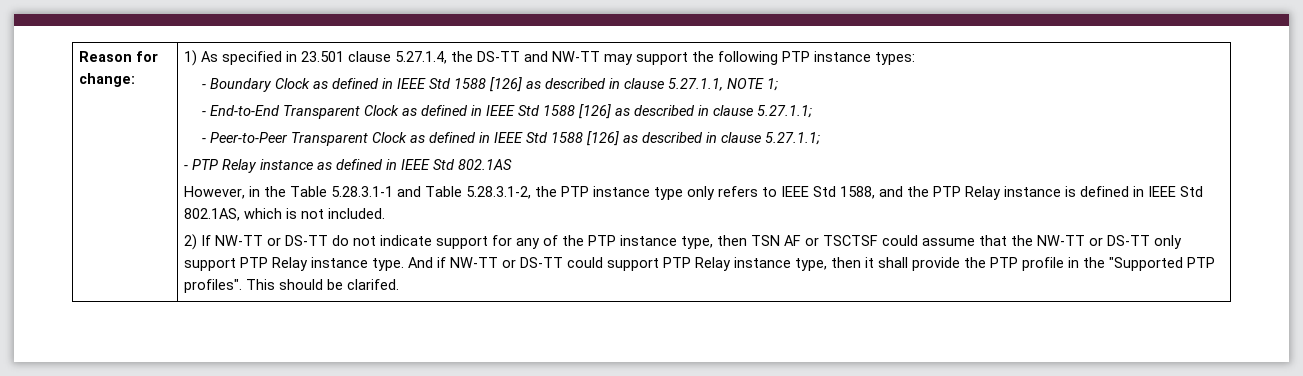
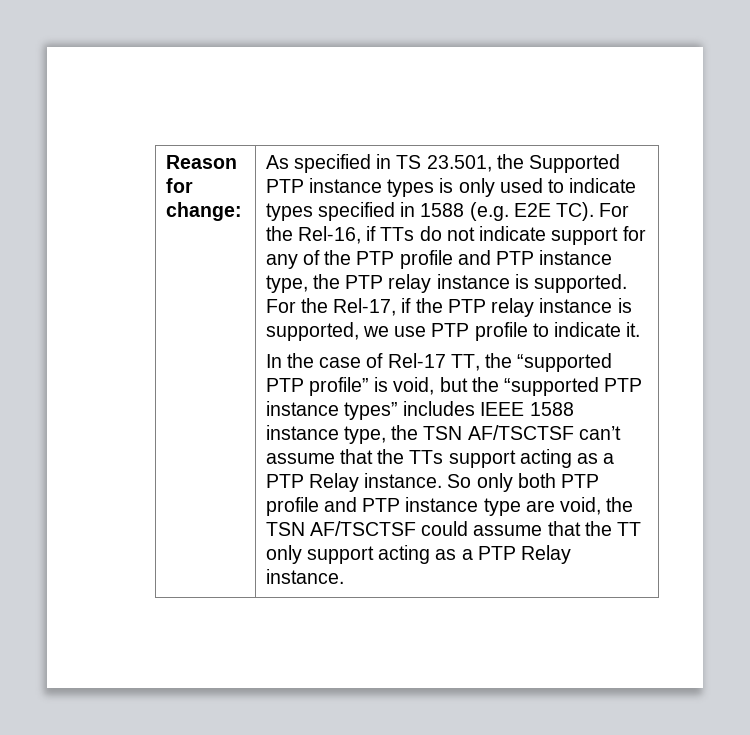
[184,50,198,66] 1) -> (242, 211) none
[301,51,916,65] [202,77,779,92] [202,104,813,119] [202,131,821,146] [184,159,513,173] [184,186,1204,200] [184,208,386,221] [184,234,329,250] 23.501 clause 5.27.1.4, the DS-TT and NW-TT may support the following PTP instance types: // - Boundary Clock as defined in IEEE Std 1588 [126] as described in clause 5.27.1.1, NOTE 1; // - End-to-End Transparent Clock as defined in IEEE Std 1588 [126] as described in clause 5.27.1.1; // - Peer-to-Peer Transparent Clock as defined in IEEE Std 1588 [126] as described in clause 5.27.1.1; // - PTP Relay instance as defined in IEEE Std 802.1AS // However, in the Table 5.28.3.1-1 and Table 5.28.3.1-2, the PTP instance type only refers to IEEE Std 1588, and the PTP Relay instance is defined in IEEE Std 802.1AS, which is not included. // 2) If NW-TT or DS-TT -> [396,154,621,173] [265,178,637,197] [265,202,630,221] [265,226,415,244] TS 23.501, the Supported PTP instance types is only used to indicate types specified in 1588 (e.g. E2E TC). For the Rel-16, if TTs
[620,235,1183,249] [184,257,1216,271] [184,279,400,293] instance type, then TSN AF or TSCTSF could assume that the NW-TT or DS-TT only support PTP Relay instance type. And if NW-TT or DS-TT could support PTP Relay instance type, then it shall provide the PTP profile in the "Supported PTP profiles". This should be clarifed. -> [399,250,613,269] [265,274,628,293] [265,298,632,317] [265,322,641,341] [265,353,613,372] [265,377,643,396] [265,401,574,420] [265,425,621,444] [265,449,615,468] [265,473,600,492] [265,497,634,516] [265,521,642,536] [265,545,572,564] [265,569,344,584] profile and PTP instance type, the PTP relay instance is supported. For the Rel-17, if the PTP relay instance is supported, we use PTP profile to indicate it. // In the case of Rel-17 TT, the “supported PTP profile” is void, but the “supported PTP instance types” includes IEEE 1588 instance type, the TSN AF/TSCTSF can’t assume that the TTs support acting as a PTP Relay instance. So only both PTP profile and PTP instance type are void, the TSN AF/TSCTSF could assume that the TT only support acting as a PTP Relay instance.

